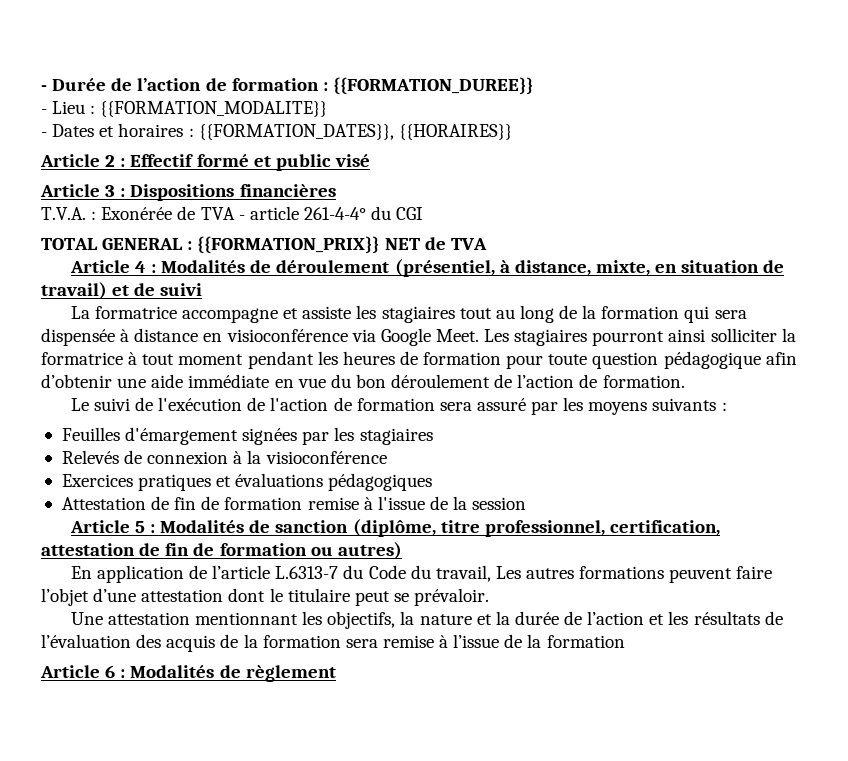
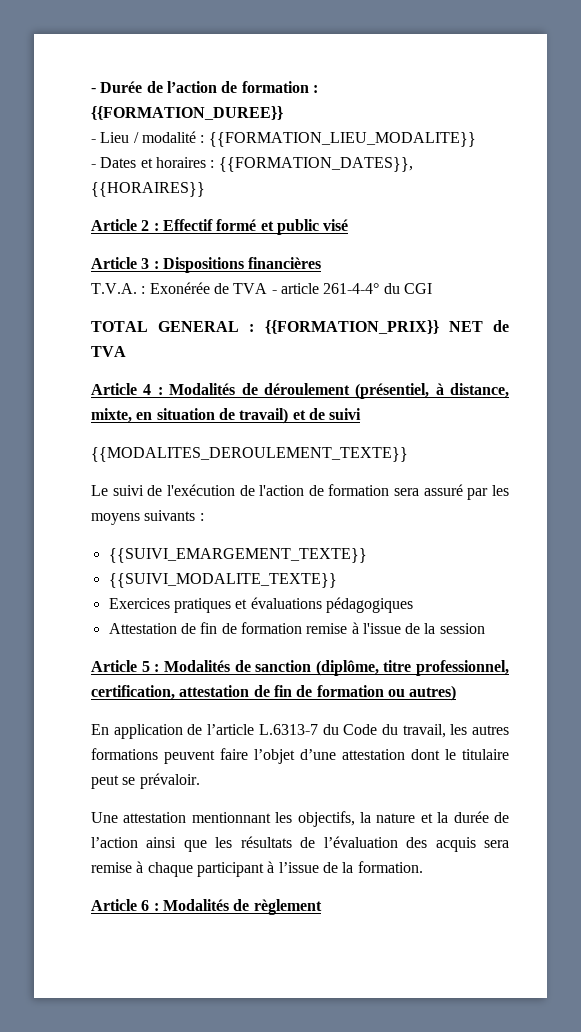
[90,101,328,117] : {{FORMATION_MODALITE}} -> [133,131,476,147] / modalité : {{FORMATION_LIEU_MODALITE}}
[70,305,747,323] [41,328,796,346] [41,351,797,369] [41,374,685,388] La formatrice accompagne et assiste les stagiaires tout au long de la formation qui sera dispensée à distance en visioconférence via Google Meet. Les stagiaires pourront ainsi solliciter la formatrice à tout moment pendant les heures de formation pour toute question pédagogique afin d’obtenir une aide immédiate en vue du bon déroulement de l’action de formation. -> [91,447,408,462] {{MODALITES_DEROULEMENT_TEXTE}}
[61,427,433,445] [61,450,387,464] Feuilles d'émargement signées par les stagiaires // Relevés de connexion à la visioconférence -> [108,548,367,563] [108,573,337,588] {{SUIVI_EMARGEMENT_TEXTE}} // {{SUIVI_MODALITE_TEXTE}}
[495,566,521,579] Les -> [450,724,468,735] les
[649,614,665,625] et -> [146,837,207,852] ainsi que
[220,634,625,648] de la formation sera remise à l’issue de la formation -> [484,840,510,848] [91,861,423,877] sera remise à chaque participant à l’issue de la formation.

